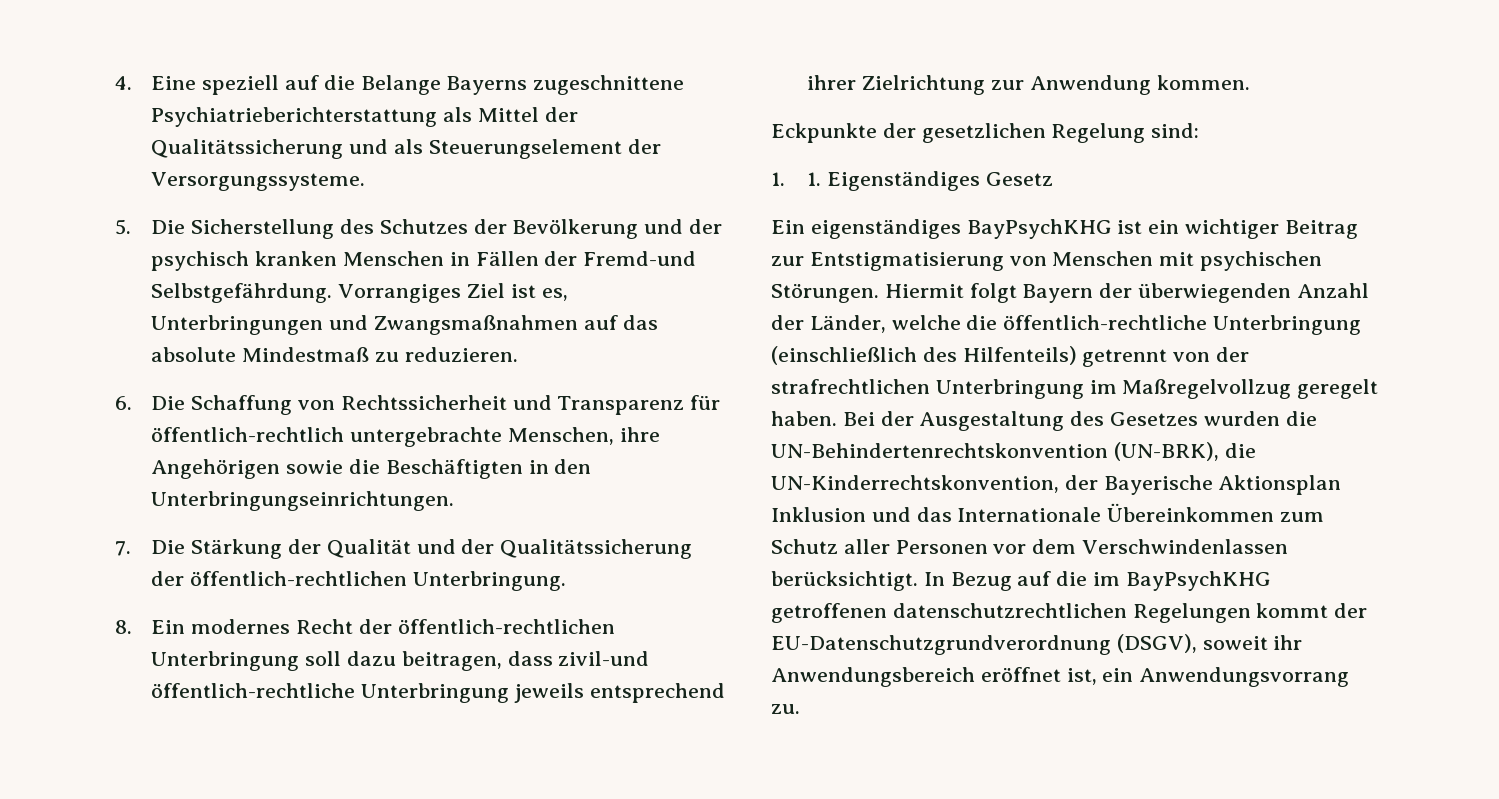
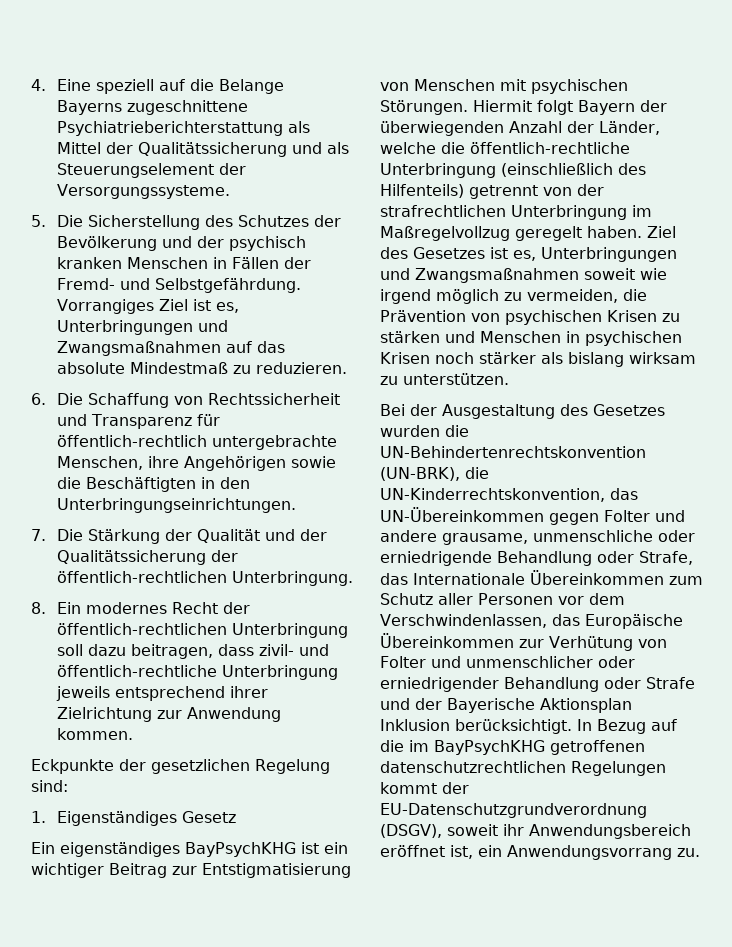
[583,251,697,266] Fremd-und -> [57,278,151,290] Fremd- und
[558,651,650,666] zivil-und -> [259,644,330,656] zivil- und
[807,172,822,186] 1. -> (46, 817) none
(837, 418) none -> [647,226,676,238] [380,247,677,262] [380,268,667,283] [380,289,647,304] [380,310,680,325] [380,331,682,346] [380,352,696,367] [380,373,509,385] Ziel des Gesetzes ist es, Unterbringungen und Zwangsmaßnahmen soweit wie irgend möglich zu vermeiden, die Prävention von psychischen Krisen zu stärken und Menschen in psychischen Krisen noch stärker als bislang wirksam zu unterstützen. //
[1064,475,1342,495] [771,507,911,522] der Bayerische Aktionsplan Inklusion und -> [610,488,638,500] [380,507,685,525] [380,530,695,545] [380,551,693,566] das UN-Übereinkommen gegen Folter und andere grausame, unmenschliche oder erniedrigende Behandlung oder Strafe,
[1082,539,1289,554] Verschwindenlassen -> [380,614,683,629] [380,633,667,651] [380,656,635,668] [380,677,695,692] [380,698,632,713] [380,719,450,731] Verschwindenlassen, das Europäische Übereinkommen zur Verhütung von Folter und unmenschlicher oder erniedrigender Behandlung oder Strafe und der Bayerische Aktionsplan Inklusion

